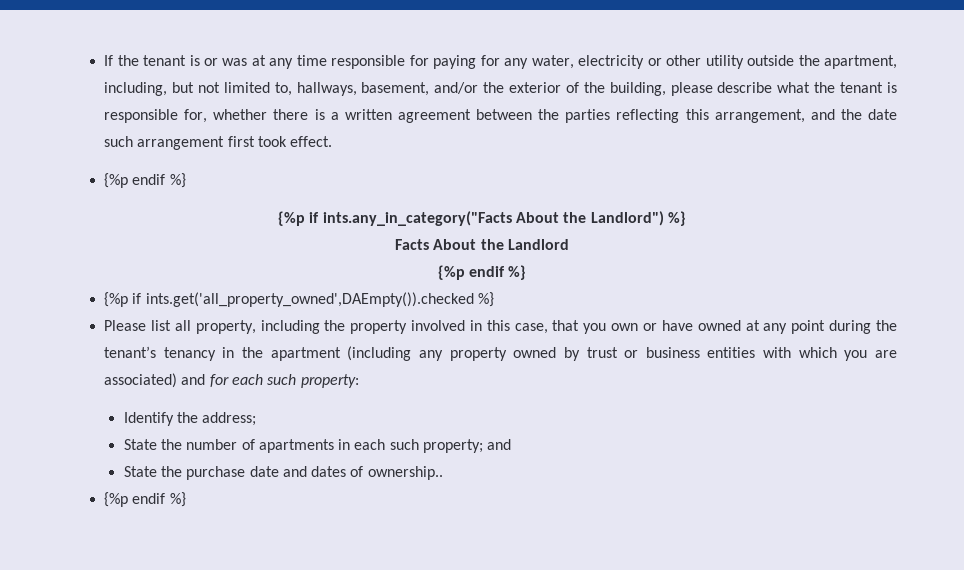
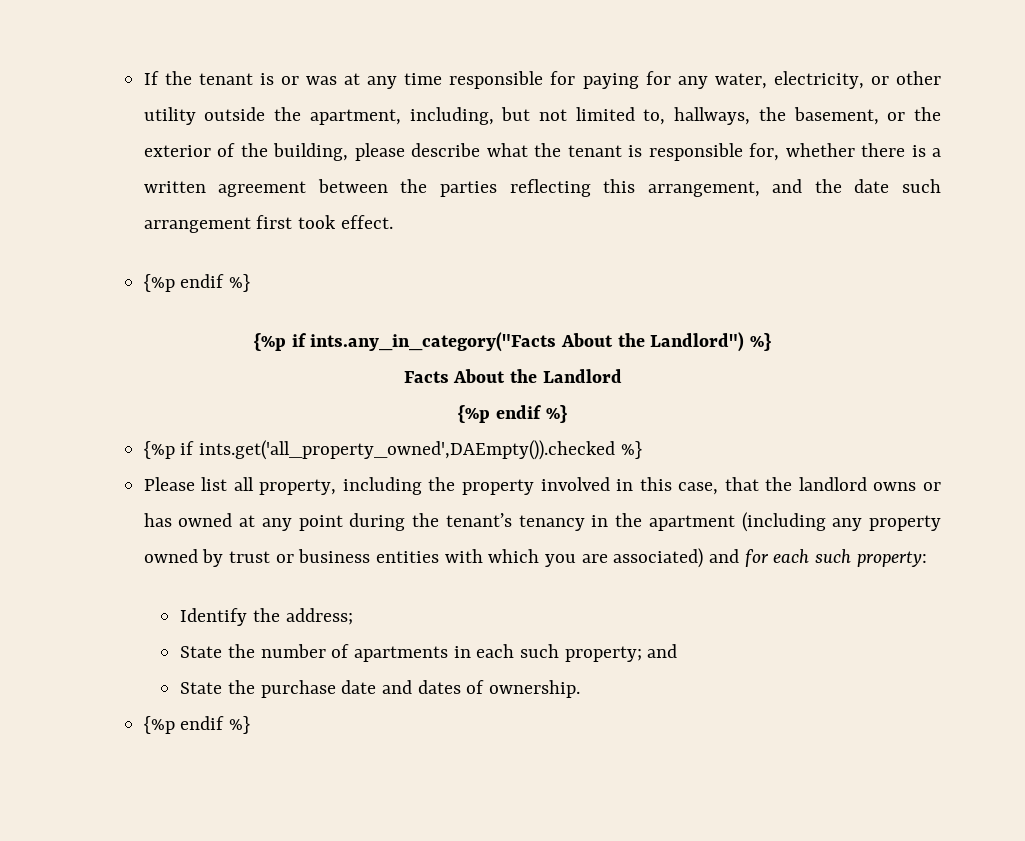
[578,55,645,69] electricity -> [773,71,864,89] electricity,
[361,82,479,96] basement, and/or -> [758,107,906,125] the basement, or
[583,320,693,334] you own or have -> [765,477,941,491] [143,513,172,527] the landlord owns or has
[367,466,443,480] ownership.. -> [488,680,580,698] ownership.

